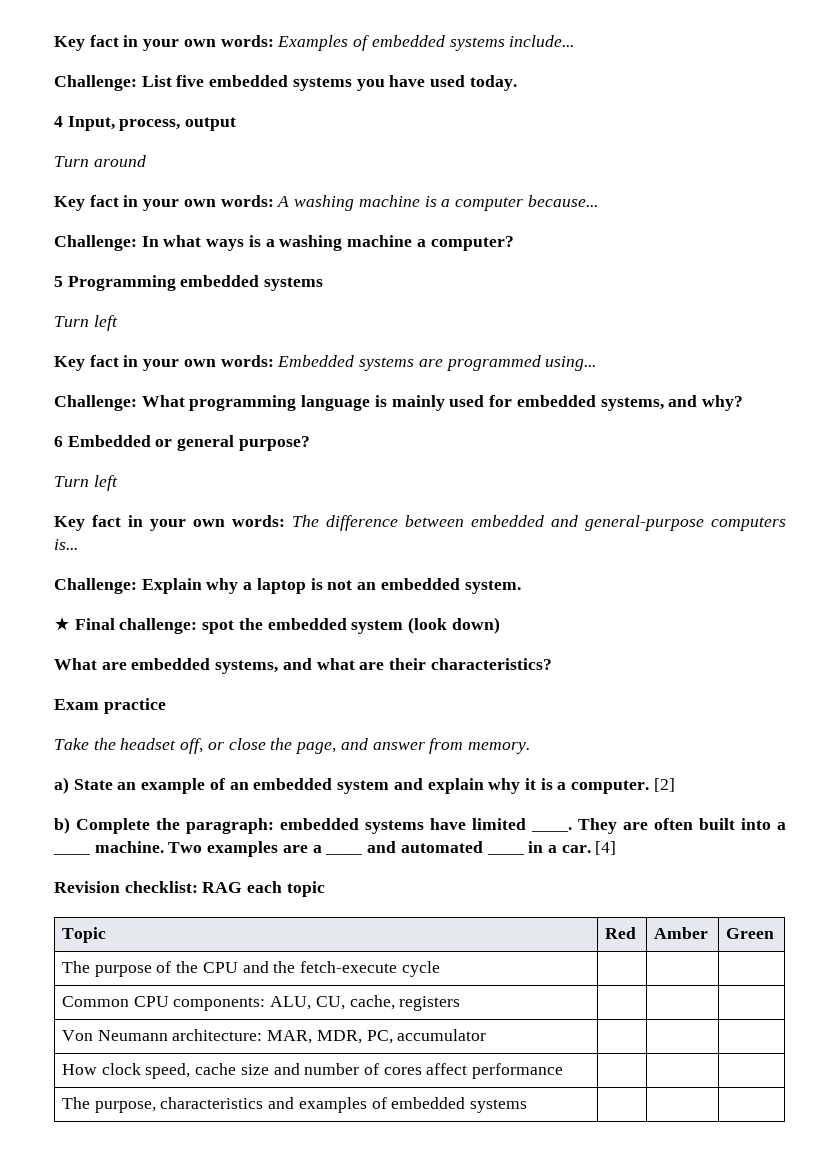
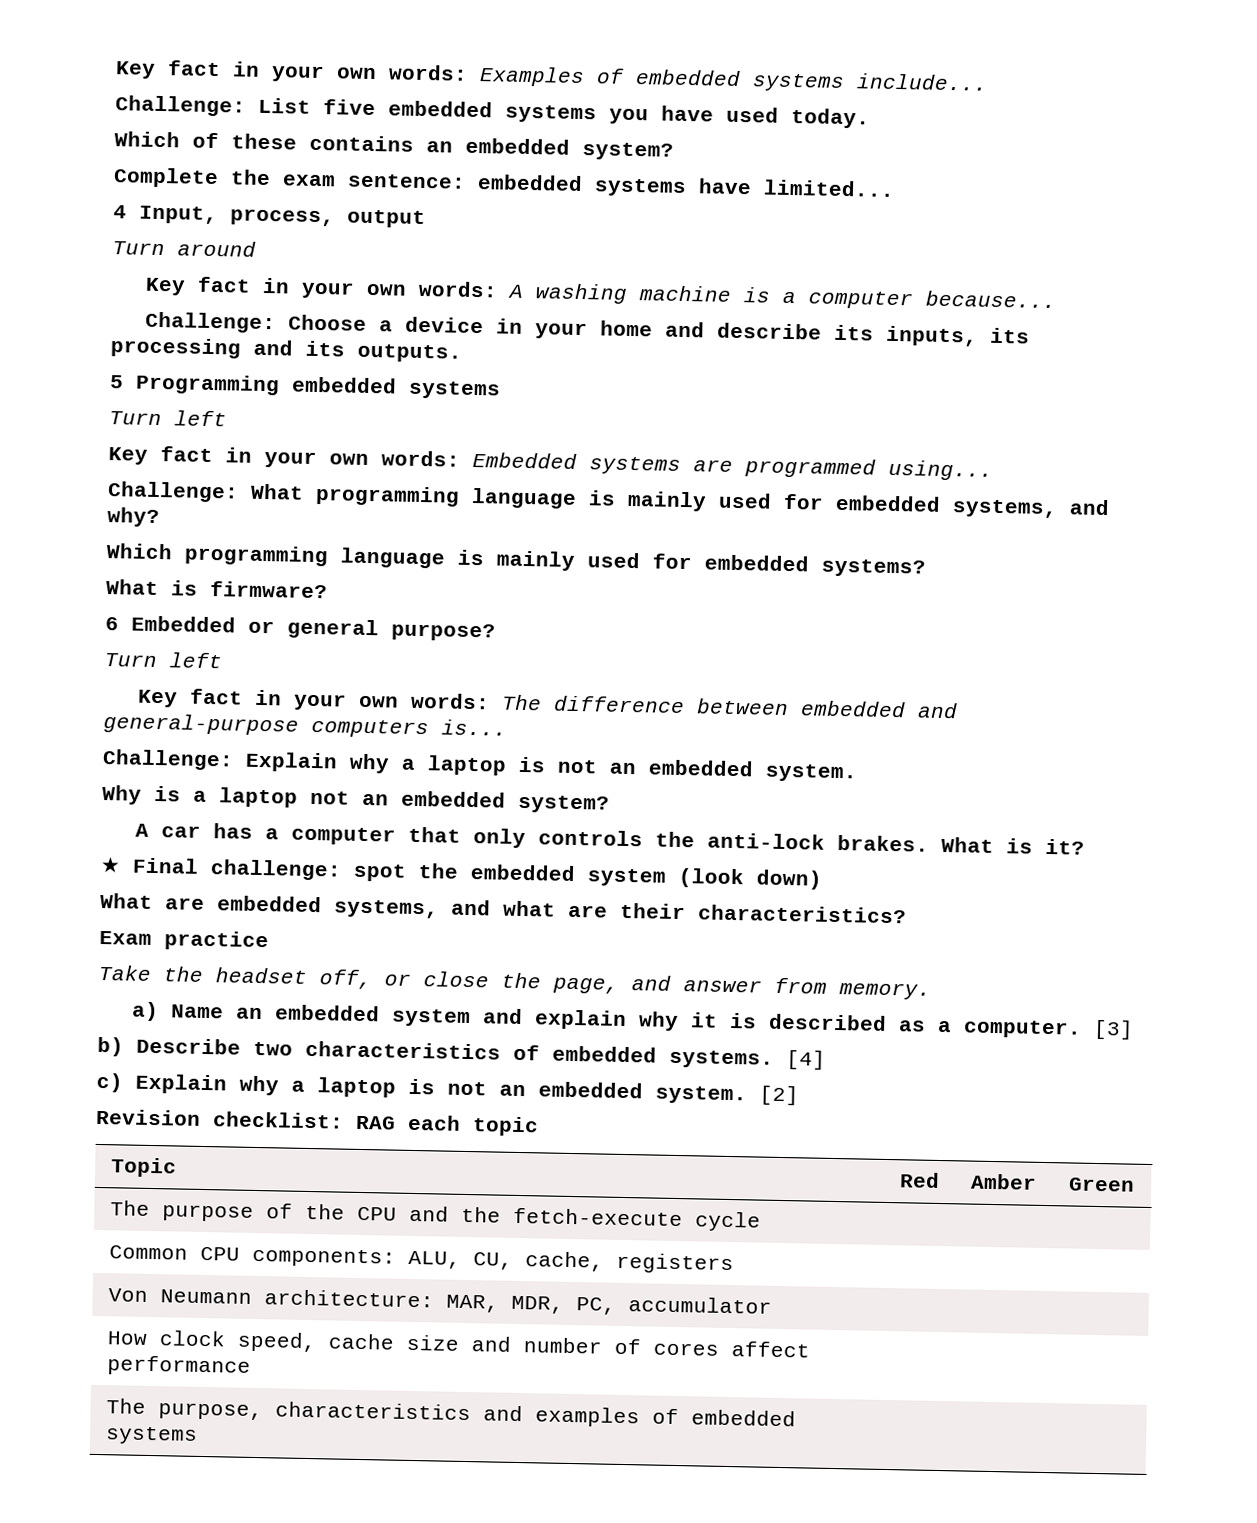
(517, 83) none -> [114,131,674,161] [113,167,895,197] // Which of these contains an embedded system? // Complete the exam sentence: embedded systems have limited...
[141,235,514,251] In what ways is a washing machine a computer? -> [287,314,1030,347] [110,337,462,363] Choose a device in your home and describe its inputs, its processing and its outputs.
(743, 403) none -> [106,543,926,578] [106,579,328,599] // Which programming language is mainly used for embedded systems? // What is firmware?
(521, 587) none -> [102,784,610,814] [134,823,1085,855] // Why is a laptop not an embedded system? // A car has a computer that only controls the anti-lock brakes. What is it?
[73,778,225,794] State an example of -> [170,1004,224,1019] Name
(553, 784) none -> [767,1013,926,1032] described as
[653,778,675,792] [2] -> [1092,1019,1134,1040] [3]
[76,818,786,834] [53,853,90,855] [94,841,322,857] [325,853,363,855] [367,841,483,853] [486,853,524,855] [528,841,617,855] Complete the paragraph: embedded systems have limited ____. They are often built into a ____ machine. Two examples are a ____ and automated ____ in a car. [4] -> [136,1037,826,1070] [96,1072,799,1106] Describe two characteristics of embedded systems. [4] // c) Explain why a laptop is not an embedded system. [2]

